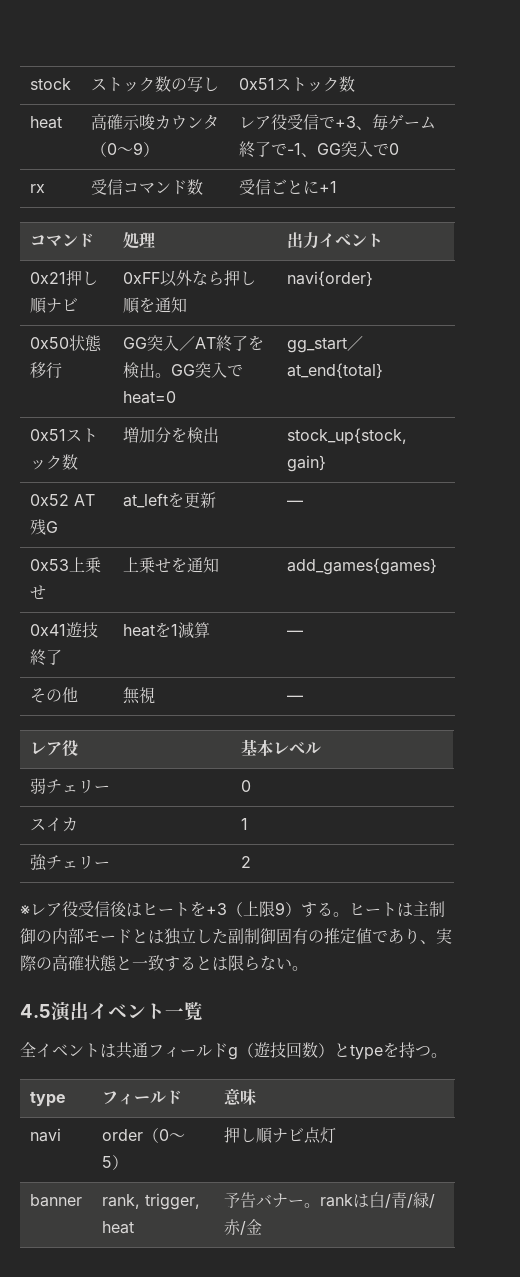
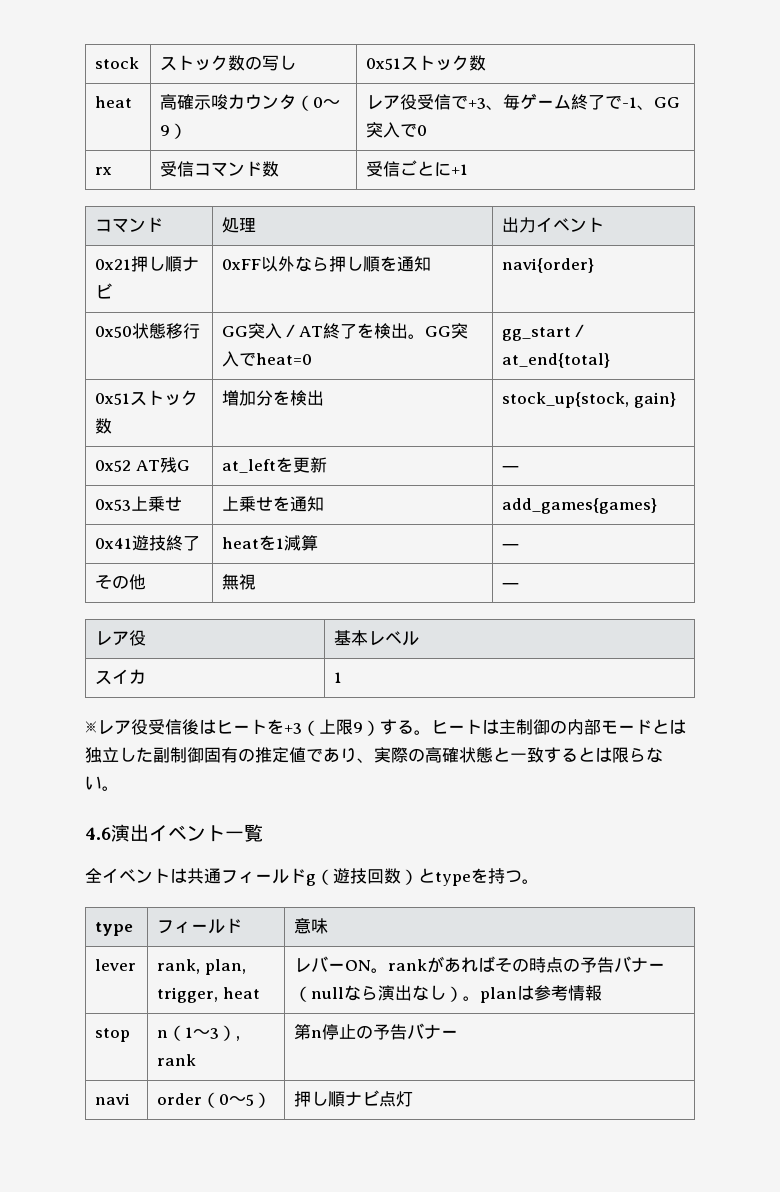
[29,778,110,794] [240,780,251,792] // 弱チェリー | 0 -> (420, 638) none
[29,854,110,871] [240,856,251,868] // 強チェリー | 2 -> (343, 677) none
[20,1004,51,1018] 4.5 -> [85,827,111,840] 4.6
(256, 1097) none -> [95,959,137,971] [157,959,246,975] [157,987,260,1003] [294,956,666,973] [294,985,603,1003] [95,1028,131,1042] [157,1025,241,1041] [157,1054,197,1066] [294,1023,459,1040] // lever | rank, plan, trigger, heat | レバーON。rankがあればその時点の予告バナー（nullなら演出なし）。planは参考情報 // stop | n（1〜3）, rank | 第n停止の予告バナー
[29,1194,82,1207] [101,1193,200,1210] [101,1221,134,1234] [223,1192,435,1208] [223,1219,262,1235] // banner | rank, trigger, heat | 予告バナー。rankは白/青/緑/赤/金 -> (414, 1099) none

